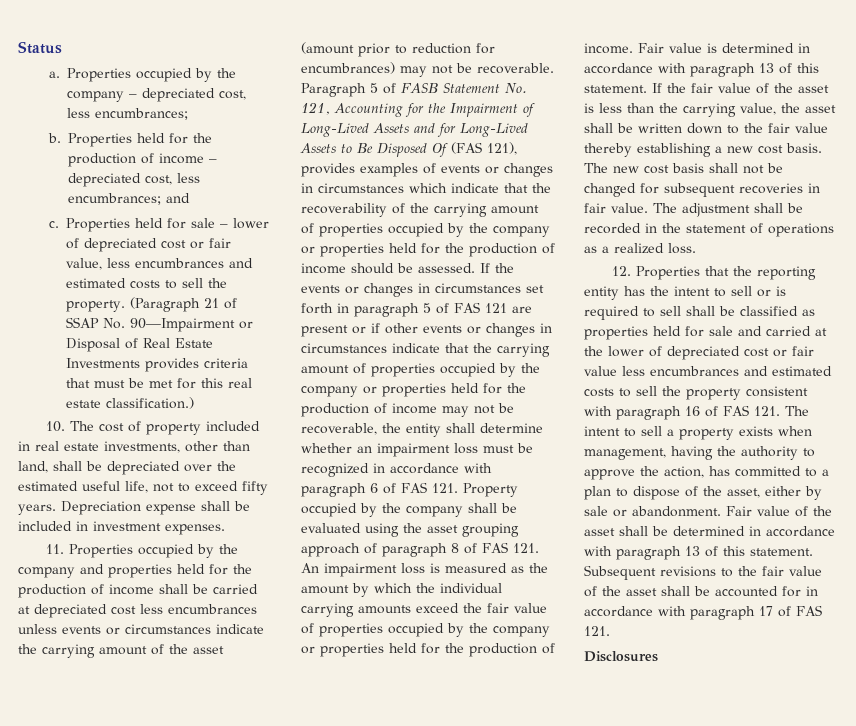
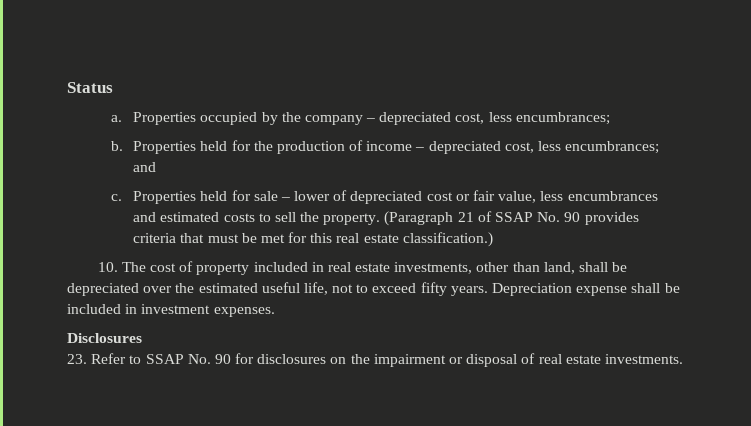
[130,318,254,332] [66,338,214,352] [66,358,141,368] 90—Impairment or Disposal of Real Estate Investments -> [564,212,581,222] 90
[46,544,239,558] [18,564,252,578] [18,584,258,598] [18,604,257,618] [18,624,264,635] [18,644,224,658] [301,42,495,57] [301,62,554,77] [301,83,527,97] [301,102,535,117] [301,123,528,137] [300,142,517,157] [301,163,553,177] [301,183,551,193] [301,203,539,217] [301,223,550,237] [301,243,555,257] [301,263,514,274] [301,283,544,297] [301,302,532,317] [301,323,552,337] [301,343,550,357] [301,363,540,377] [301,383,526,397] [301,403,514,417] [301,423,543,437] [301,443,533,457] [301,463,492,477] [301,482,518,497] [301,503,517,517] [301,523,519,537] [301,542,539,557] [301,563,548,577] [301,583,502,597] [301,603,547,617] [301,623,550,637] [301,643,555,657] [584,43,810,54] [584,63,819,77] [584,83,829,94] [584,103,836,117] [584,123,828,134] [584,143,822,157] [584,163,783,174] [584,183,820,197] [584,203,803,217] [584,223,834,237] [584,243,696,254] [612,266,817,280] [584,286,786,300] [584,306,815,320] [584,326,827,340] [584,346,814,360] [584,366,832,376] [584,386,808,400] [584,405,809,420] [584,426,812,440] [584,446,815,460] [584,466,829,480] [584,486,822,500] [584,506,832,517] [584,526,835,537] [584,546,813,560] [584,565,822,580] [584,586,818,597] [584,605,822,620] [584,626,610,636] [584,651,658,662] 11. Properties occupied by the company and properties held for the production of income shall be carried at depreciated cost less encumbrances unless events or circumstances indicate the carrying amount of the asset (amount prior to reduction for encumbrances) may not be recoverable. Paragraph 5 of FASB Statement No. 121, Accounting for the Impairment of Long-Lived Assets and for Long-Lived Assets to Be Disposed Of (FAS 121), provides examples of events or changes in circumstances which indicate that the recoverability of the carrying amount of properties occupied by the company or properties held for the production of income should be assessed. If the events or changes in circumstances set forth in paragraph 5 of FAS 121 are present or if other events or changes in circumstances indicate that the carrying amount of properties occupied by the company or properties held for the production of income may not be recoverable, the entity shall determine whether an impairment loss must be recognized in accordance with paragraph 6 of FAS 121. Property occupied by the company shall be evaluated using the asset grouping approach of paragraph 8 of FAS 121. An impairment loss is measured as the amount by which the individual carrying amounts exceed the fair value of properties occupied by the company or properties held for the production of income. Fair value is determined in accordance with paragraph 13 of this statement. If the fair value of the asset is less than the carrying value, the asset shall be written down to the fair value thereby establishing a new cost basis. The new cost basis shall not be changed for subsequent recoveries in fair value. The adjustment shall be recorded in the statement of operations as a realized loss. // 12. Properties that the reporting entity has the intent to sell or is required to sell shall be classified as properties held for sale and carried at the lower of depreciated cost or fair value less encumbrances and estimated costs to sell the property consistent with paragraph 16 of FAS 121. The intent to sell a property exists when management, having the authority to approve the action, has committed to a plan to dispose of the asset, either by sale or abandonment. Fair value of the asset shall be determined in accordance with paragraph 13 of this statement. Subsequent revisions to the fair value of the asset shall be accounted for in accordance with paragraph 17 of FAS 121. // Disclosures -> [67,333,142,343] [67,353,683,367] Disclosures // 23. Refer to SSAP No. 90 for disclosures on the impairment or disposal of real estate investments.

